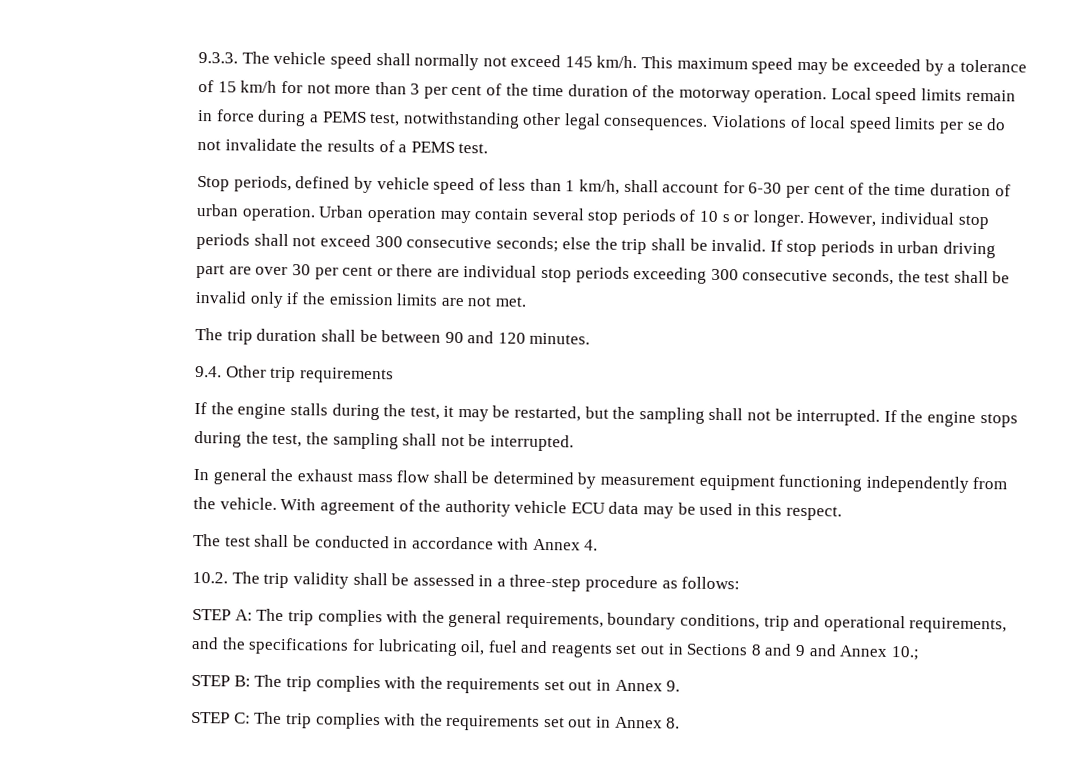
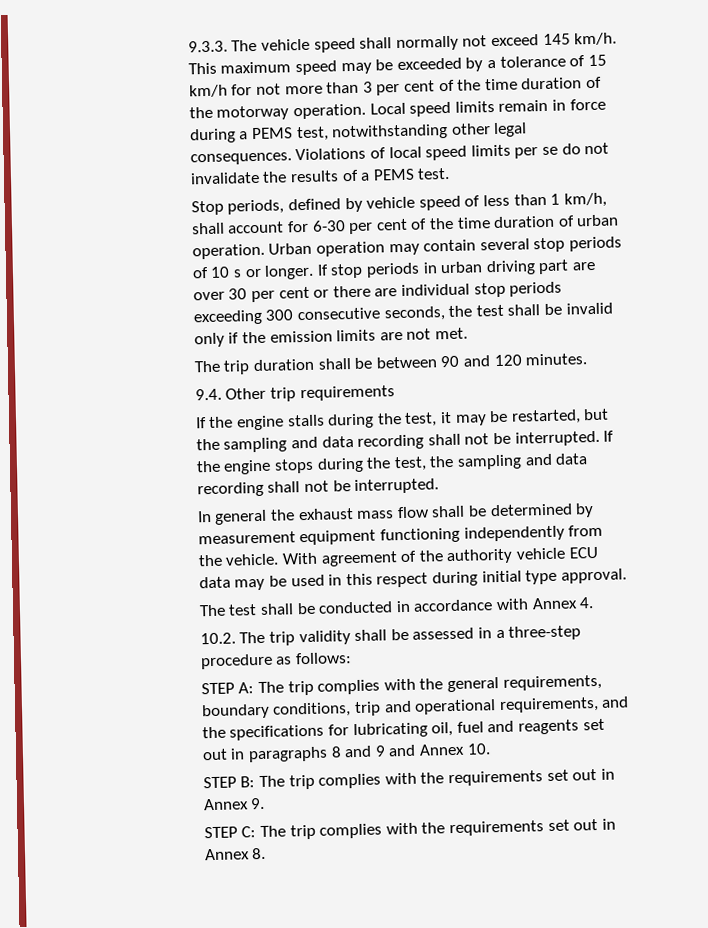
[807,211,989,230] [196,232,767,255] However, individual stop periods shall not exceed 300 consecutive seconds; else the trip shall be invalid. -> (315, 272) none
(705, 415) none -> [291,434,425,450] and data recording
(399, 441) none -> [524,453,589,466] [196,481,264,498] and data recording
[786,505,843,521] respect. -> [376,568,627,588] respect during initial type approval.
[686,643,749,656] Sections -> [248,746,329,763] paragraphs
[890,646,920,661] 10.; -> [466,743,491,755] 10.

